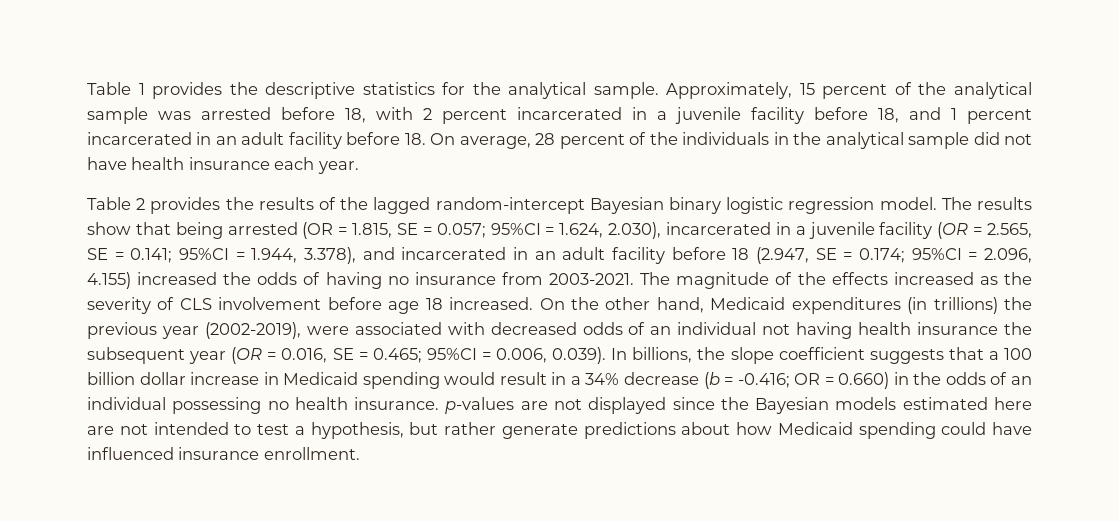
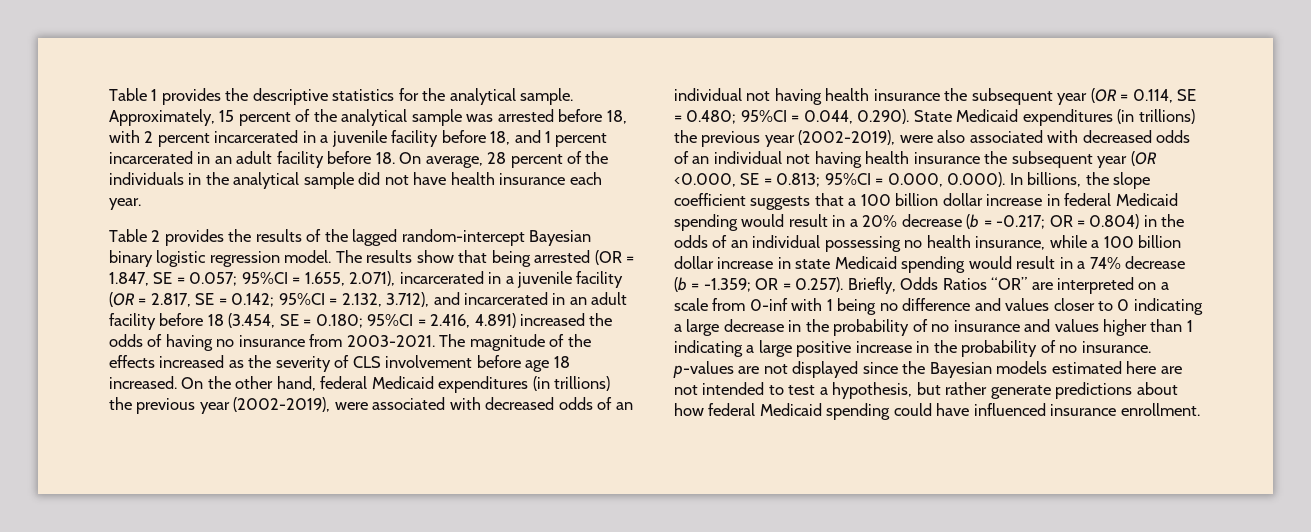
[352,223,393,238] 1.815, -> [109,272,149,286] 1.847,
[559,222,662,239] 1.624, 2.030), -> [304,271,396,286] 1.655, 2.071),
[987,223,1033,238] [87,247,356,264] 2.565, SE = 0.141; 95%CI = 1.944, 3.378), -> [150,292,430,307] 2.817, SE = 0.142; 95%CI = 2.132, 3.712),
[756,247,1032,264] [87,272,131,289] (2.947, SE = 0.174; 95%CI = 2.096, 4.155) -> [228,313,516,328] (3.454, SE = 0.180; 95%CI = 2.416, 4.891)
(704, 305) none -> [320,376,368,389] federal
[281,347,607,364] 0.016, SE = 0.465; 95%CI = 0.006, 0.039). -> [1132,89,1197,103] [674,109,1195,126] [674,130,1191,147] [674,151,1157,168] [674,172,1006,187] 0.114, SE = 0.480; 95%CI = 0.044, 0.290). State Medicaid expenditures (in trillions) the previous year (2002-2019), were also associated with decreased odds of an individual not having health insurance the subsequent year (OR <0.000, SE = 0.813; 95%CI = 0.000, 0.000).
[283,372,890,389] Medicaid spending would result in a 34% decrease (b = -0.416; OR = 0.660) -> [1064,193,1178,206] [674,214,1140,231] federal Medicaid spending would result in a 20% decrease (b = -0.217; OR = 0.804)
(348, 403) none -> [975,235,1182,250] [674,256,1186,273] [674,277,1169,294] [674,298,1203,315] [674,319,1193,336] [674,340,1078,357] insurance, while a 100 billion dollar increase in state Medicaid spending would result in a 74% decrease (b = -1.359; OR = 0.257). Briefly, Odds Ratios “OR” are interpreted on a scale from 0-inf with 1 being no difference and values closer to 0 indicating a large decrease in the probability of no insurance and values higher than 1 indicating a large positive increase in the probability of no
(772, 428) none -> [708,403,756,416] federal

